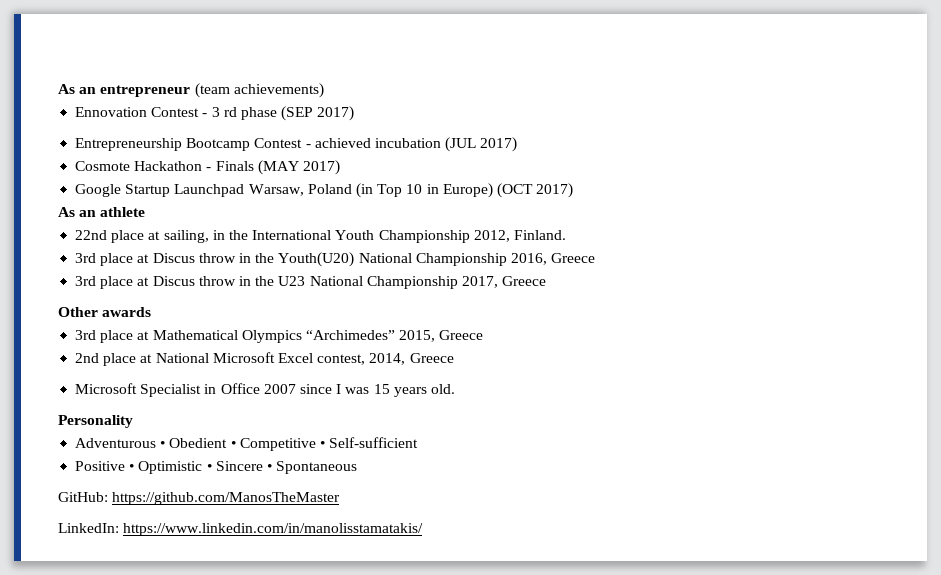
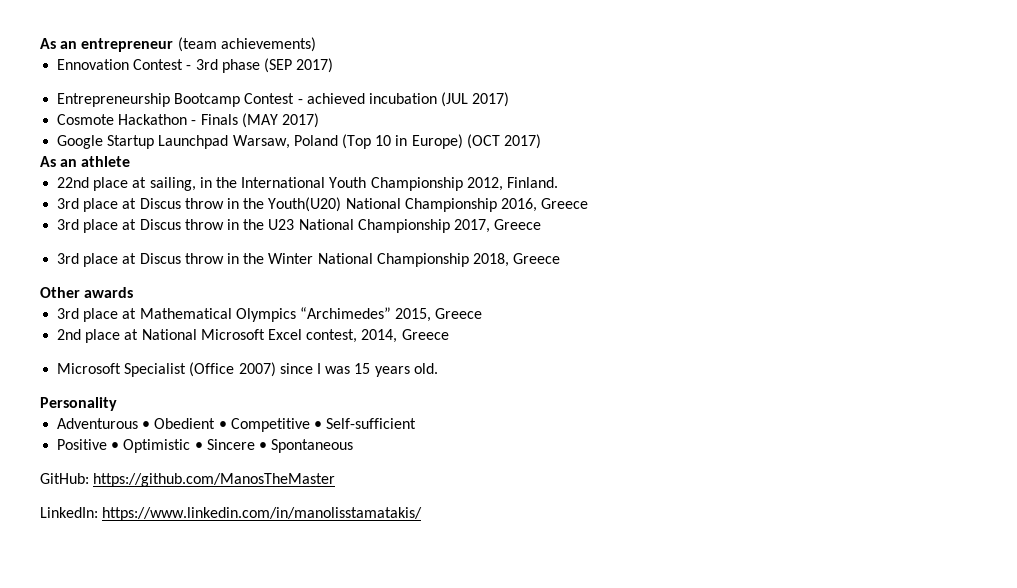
[211,107,237,117] 3 rd -> [195,59,218,70] 3rd
[355,183,403,198] (in Top -> [341,134,371,149] (Top
(547, 281) none -> [57,253,561,267] // 3rd place at Discus throw in the Winter National Championship 2018, Greece
[204,383,296,394] in Office 2007 -> [189,362,276,377] (Office 2007)

